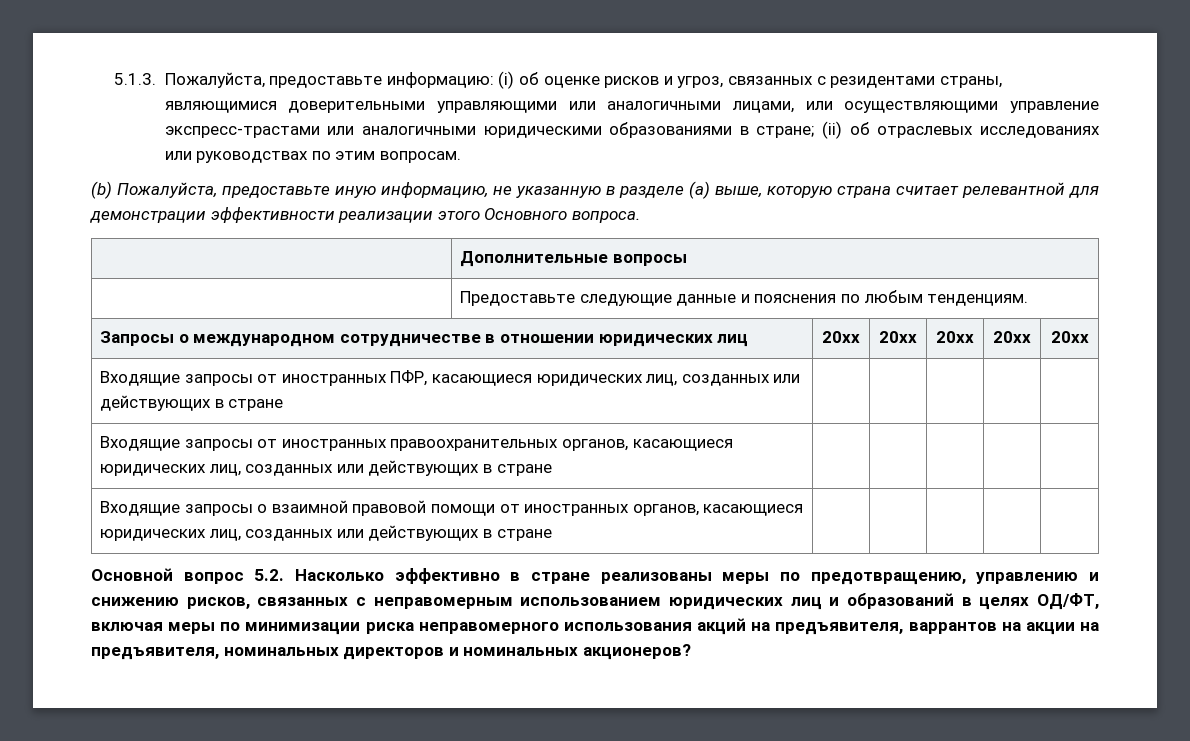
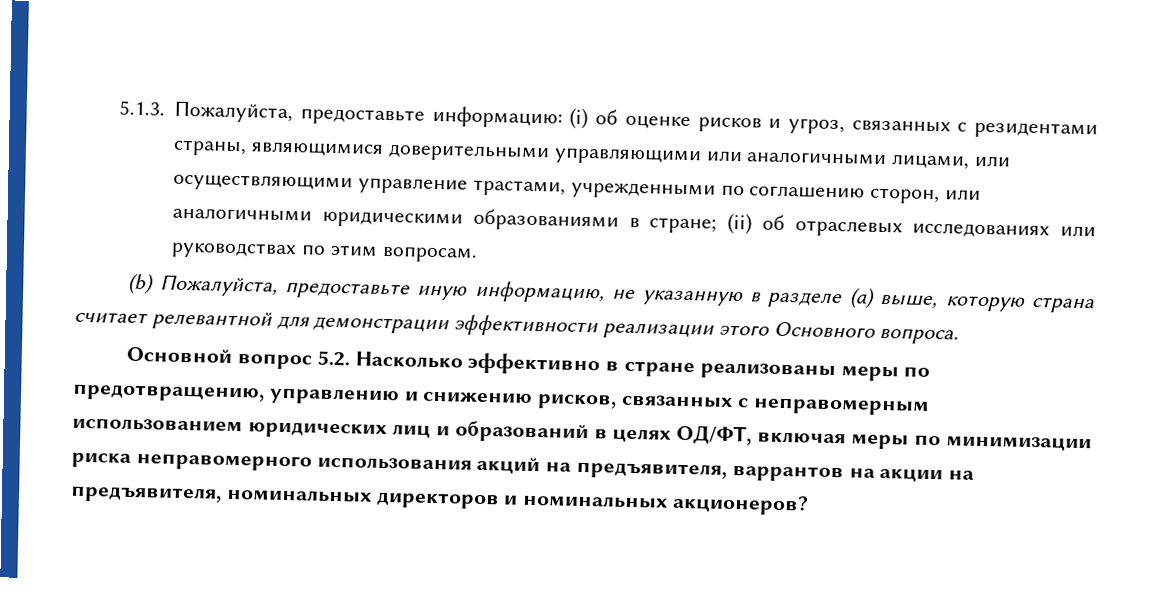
[164,126,320,138] экспресс-трастами -> [473,179,941,205] трастами, учрежденными по соглашению сторон,
[460,251,687,267] [460,290,1029,306] [100,331,749,347] [822,331,860,343] [879,331,917,343] [936,331,974,343] [993,331,1031,343] [1050,331,1089,343] [100,370,801,386] [100,395,284,411] [100,436,733,451] [100,460,552,476] [100,500,804,516] [100,525,552,541] // | Дополнительные вопросы // | Предоставьте следующие данные и пояснения по любым тенденциям. // Запросы о международном сотрудничестве в отношении юридических лиц | 20xx | 20xx | 20xx | 20xx | 20xx // Входящие запросы от иностранных ПФР, касающиеся юридических лиц, созданных или действующих в стране | | | | | // Входящие запросы от иностранных правоохранительных органов, касающиеся юридических лиц, созданных или действующих в стране | | | | | // Входящие запросы о взаимной правовой помощи от иностранных органов, касающиеся юридических лиц, созданных или действующих в стране | | | | | -> (960, 336) none

